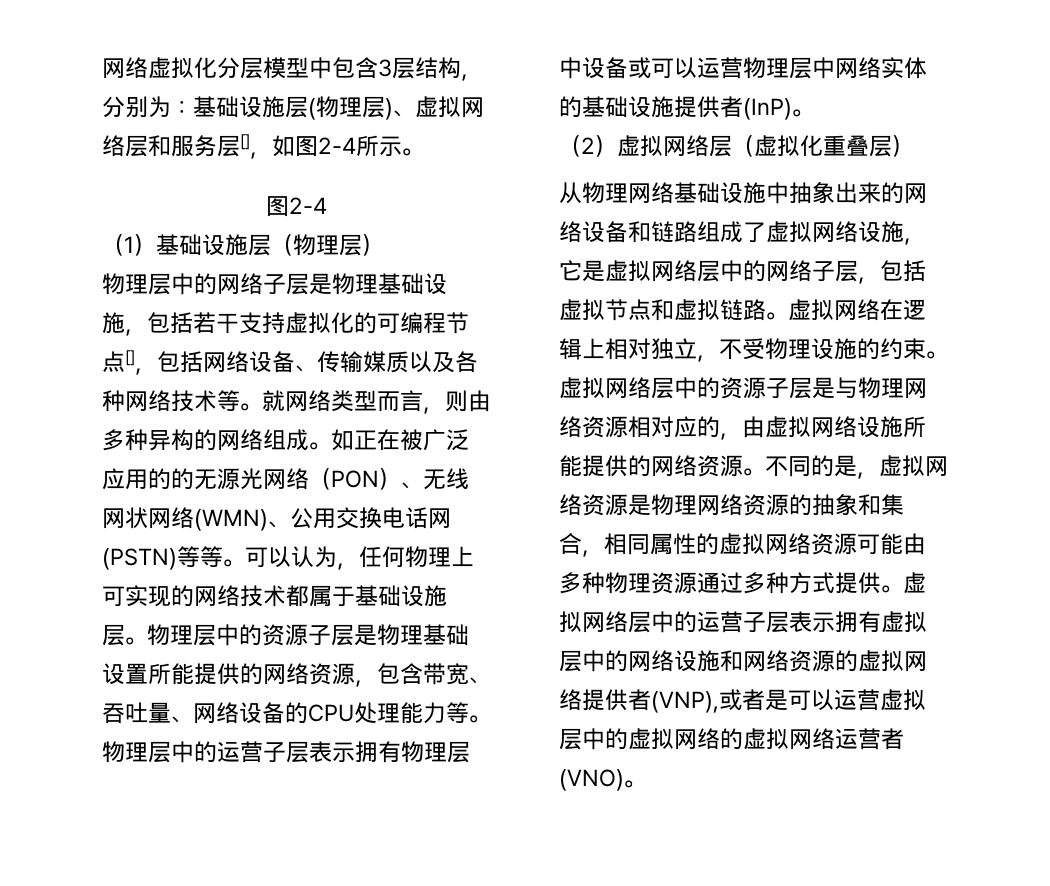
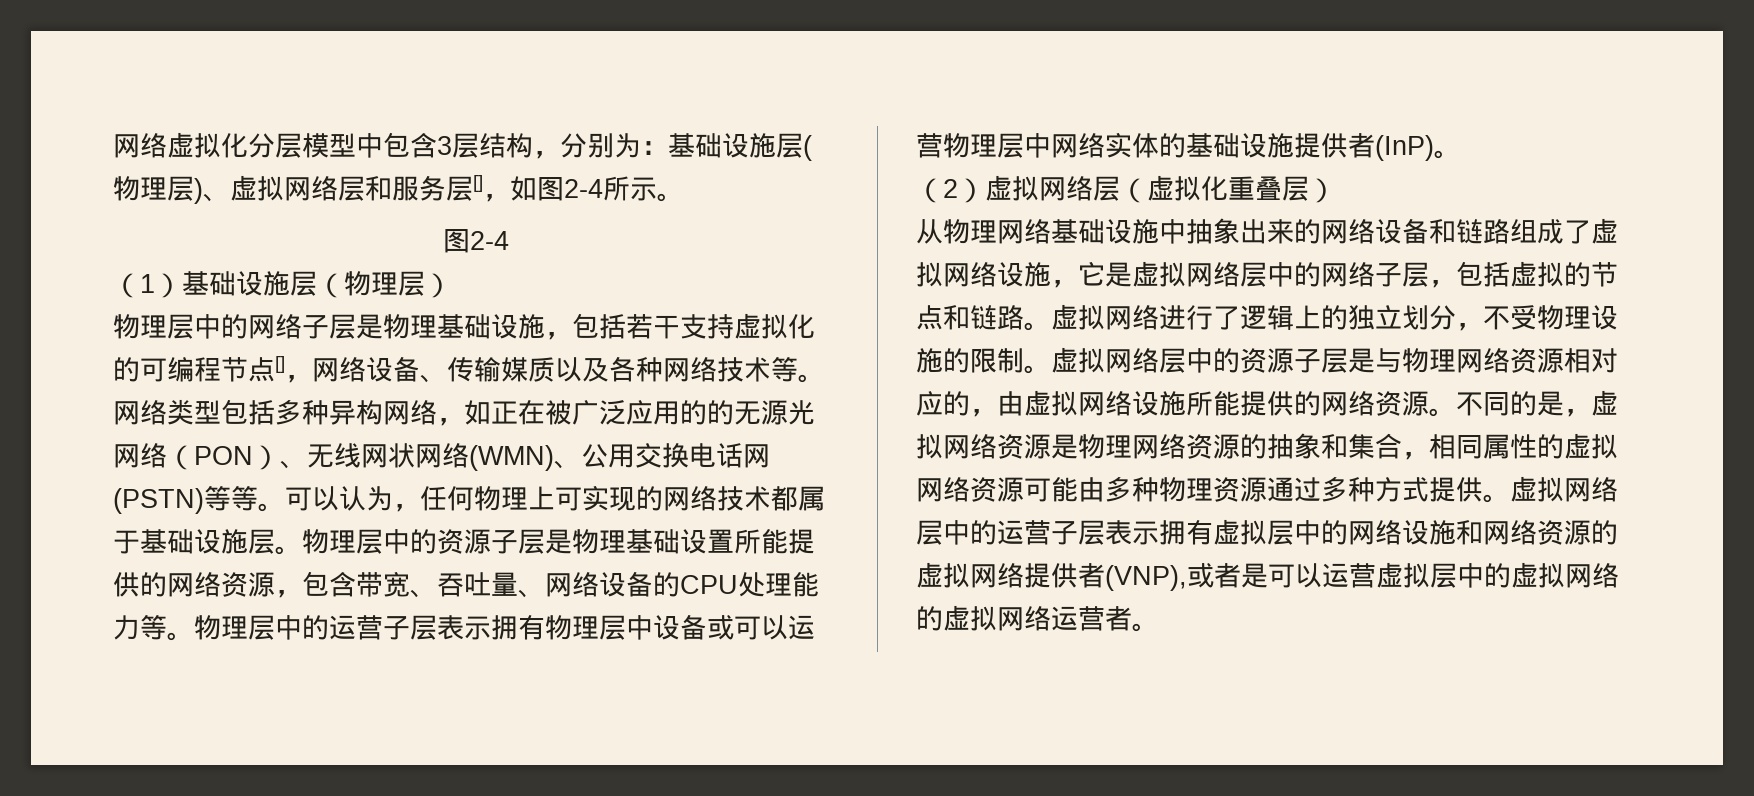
[157,351,203,373] 包括 -> (312, 378) none
[262,390,285,412] 就 -> (825, 378) none
[377,390,491,414] [102,429,331,451] 而言，则由多种异构的网络组成。 -> [221,399,464,426] 包括多种异构网络，
[605,299,720,321] 节点和虚拟 -> [1564,262,1618,287] [916,305,970,330] 的节点和
[880,299,926,320] [559,338,697,360] 在逻辑上相对独立 -> [1159,305,1456,330] 进行了逻辑上的独立划分
[880,338,926,360] 约束 -> [970,348,1024,373] 限制
[559,769,624,791] (VNO) -> (1132, 618) none

